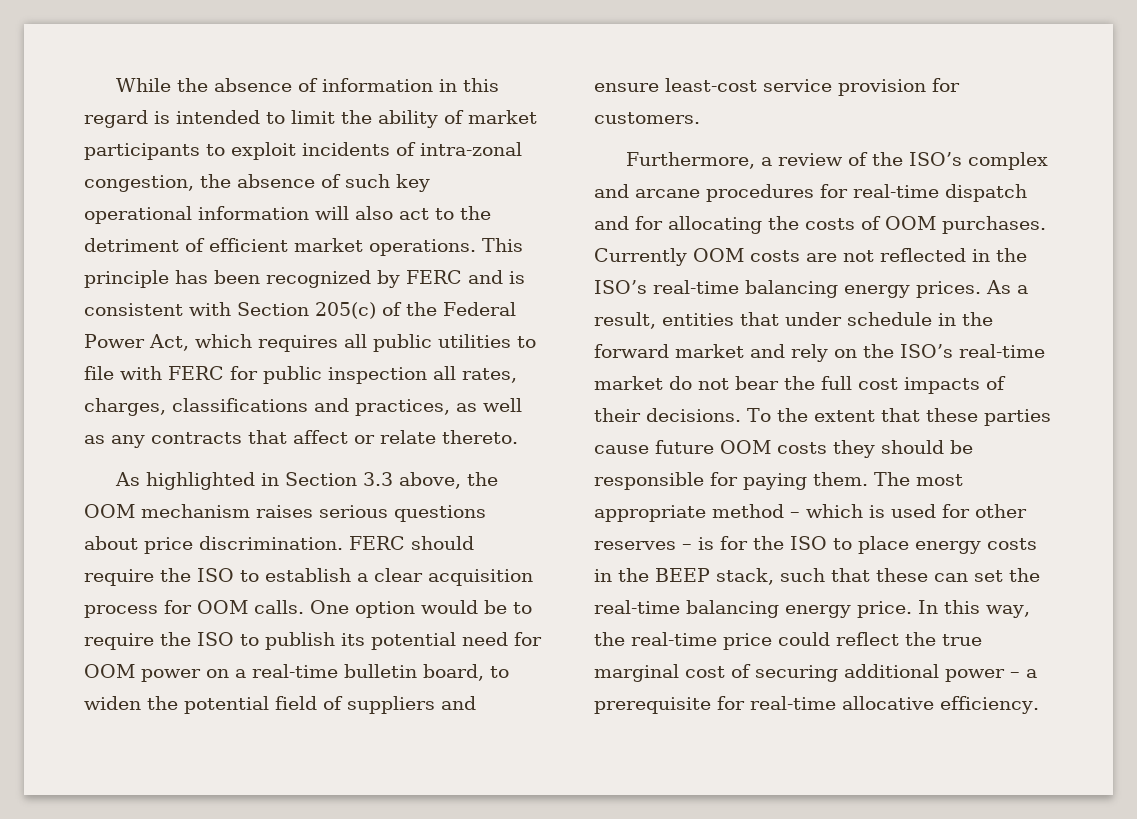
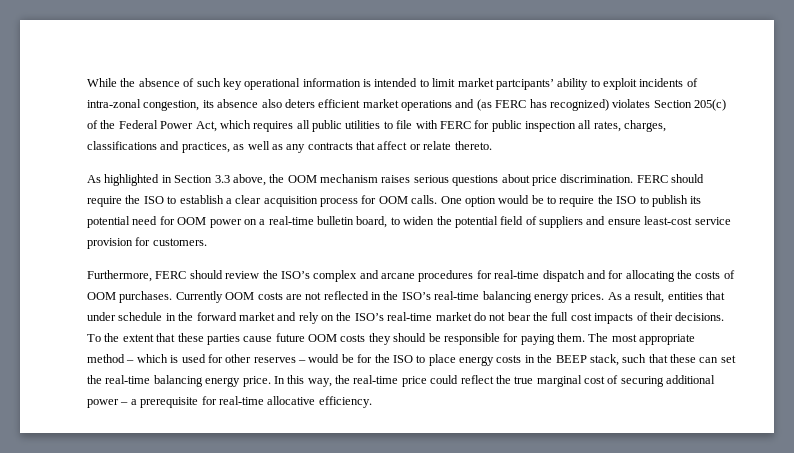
[322,78,500,92] [84,110,537,128] [84,142,522,160] [84,174,430,192] [84,206,491,224] [84,238,523,256] [84,270,525,288] [84,302,231,316] information in this regard is intended to limit the ability of market participants to exploit incidents of intra-zonal congestion, the absence of such key operational information will also act to the detriment of efficient market operations. This principle has been recognized by FERC and is consistent with -> [196,78,698,90] [87,99,651,111] such key operational information is intended to limit market partcipants’ ability to exploit incidents of intra-zonal congestion, its absence also deters efficient market operations and (as FERC has recognized) violates
[761,152,869,166] a review of -> [155,270,260,279] FERC should review
[698,537,714,550] is -> [308,354,354,363] would be

